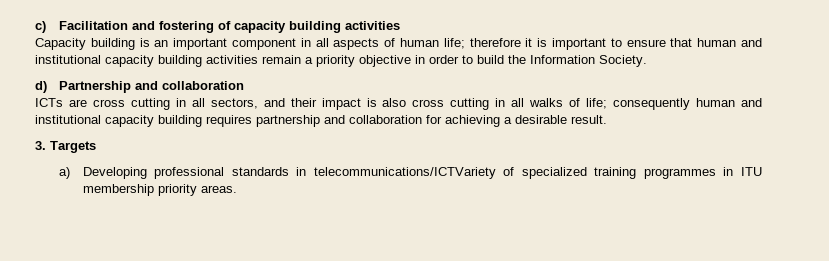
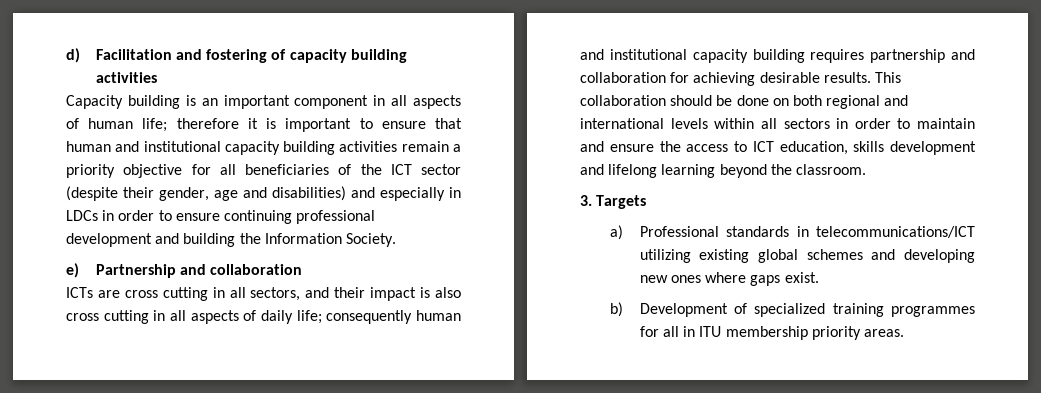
[35,21,46,33] c) -> [66,48,80,63] d)
[415,55,504,64] in order to build -> [191,164,461,175] [66,186,461,201] [66,210,376,224] [66,233,236,247] for all beneficiaries of the ICT sector (despite their gender, age and disabilities) and especially in LDCs in order to ensure continuing professional development and building
[35,81,47,93] d) -> [66,263,79,278] e)
[529,98,581,107] walks of -> [190,310,293,324] aspects of daily
[504,115,607,124] [35,141,96,153] [58,167,496,179] a desirable result. // 3. Targets // a) Developing professional standards in telecommunications/ICTVariety -> [759,72,901,83] [580,95,909,109] [580,118,975,129] [580,141,976,155] [580,164,866,178] [580,195,647,209] [609,225,975,240] [639,249,975,263] [639,272,819,286] [609,302,728,317] desirable results. This collaboration should be done on both regional and international levels within all sectors in order to maintain and ensure the access to ICT education, skills development and lifelong learning beyond the classroom. // 3. Targets // a) Professional standards in telecommunications/ICT utilizing existing global schemes and developing new ones where gaps exist. // b) Development
(716, 173) none -> [639,326,679,337] for all

